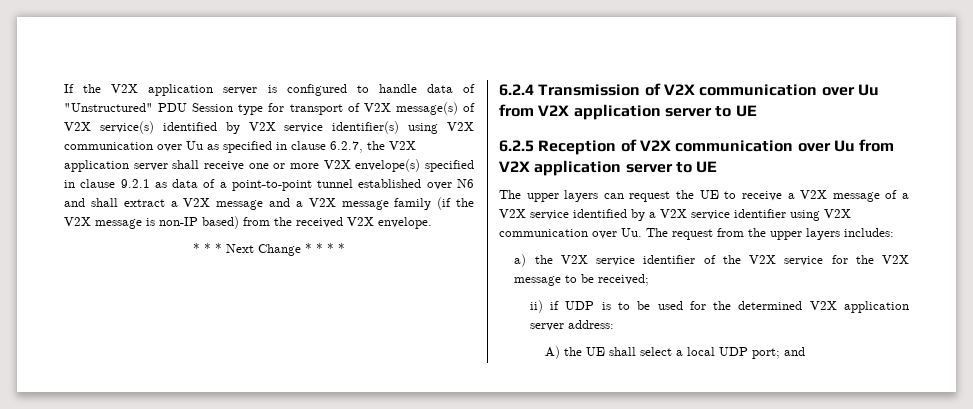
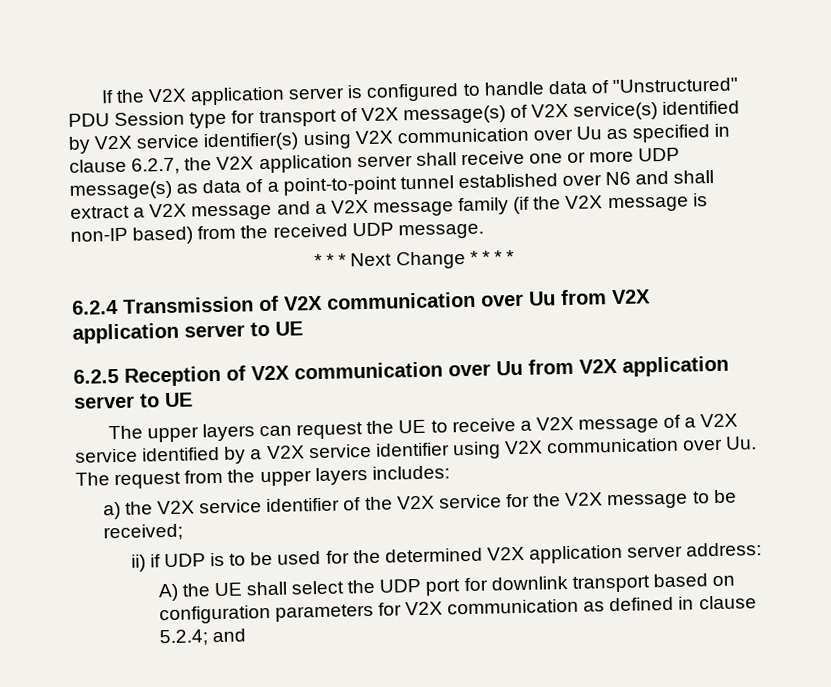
[323,159,474,172] [64,179,150,188] V2X envelope(s) specified in clause 9.2.1 -> [638,147,681,162] [69,180,173,200] UDP message(s)
[347,217,432,229] V2X envelope. -> [351,222,484,240] UDP message.
[676,347,781,359] a local UDP port; -> [347,573,736,596] [158,595,757,625] [158,629,209,647] the UDP port for downlink transport based on configuration parameters for V2X communication as defined in clause 5.2.4;

